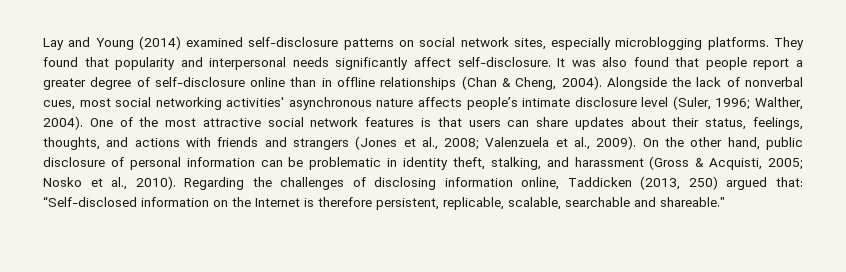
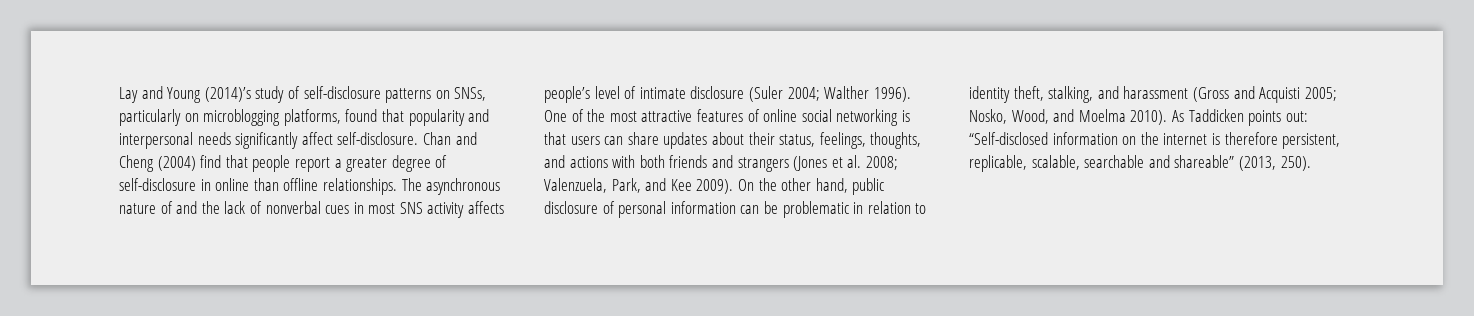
[138,36,805,50] (2014) examined self-disclosure patterns on social network sites, especially microblogging platforms. They -> [204,86,487,103] [119,109,341,126] (2014)’s study of self-disclosure patterns on SNSs, particularly on microblogging platforms,
[557,57,669,67] It was also found -> [422,132,477,145] [119,155,222,172] Chan and Cheng (2004) find
(245, 82) none -> [200,179,211,191] in
[321,76,803,90] [43,96,803,110] [43,116,83,130] in offline relationships (Chan & Cheng, 2004). Alongside the lack of nonverbal cues, most social networking activities' asynchronous nature affects people’s intimate disclosure level (Suler, 1996; Walther, 2004). -> [283,178,501,195] [119,201,505,218] [544,86,911,103] offline relationships. The asynchronous nature of and the lack of nonverbal cues in most SNS activity affects people’s level of intimate disclosure (Suler 2004; Walther 1996).
[267,117,415,127] social network features -> [696,109,899,126] features of online social networking
(211, 142) none -> [639,155,665,168] both
[421,137,591,150] al., 2008; Valenzuela et al., -> [847,155,898,170] [544,178,692,193] al. 2008; Valenzuela, Park, and Kee
(398, 162) none -> [867,201,927,214] relation to
[695,158,803,170] [43,176,803,190] & Acquisti, 2005; Nosko et al., 2010). Regarding the challenges of disclosing information online, Taddicken (2013, 250) argued that: -> [1233,86,1337,103] [969,109,1308,126] and Acquisti 2005; Nosko, Wood, and Moelma 2010). As Taddicken points out:
[255,198,300,207] Internet -> [1163,133,1208,145] internet
[660,197,725,207] shareable." -> [1174,155,1311,171] shareable” (2013, 250).

